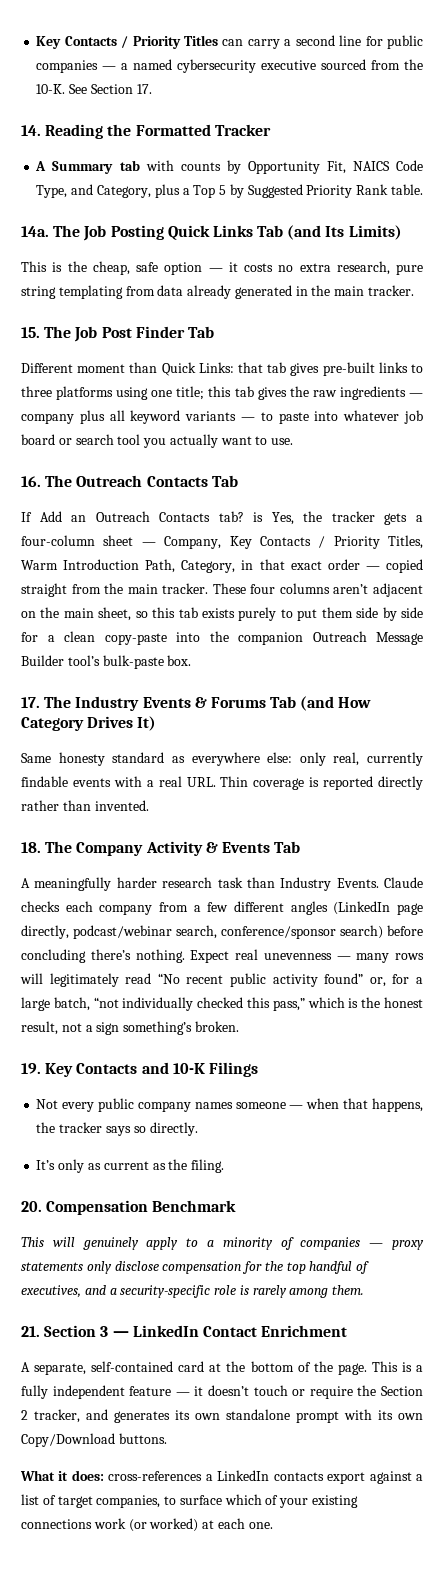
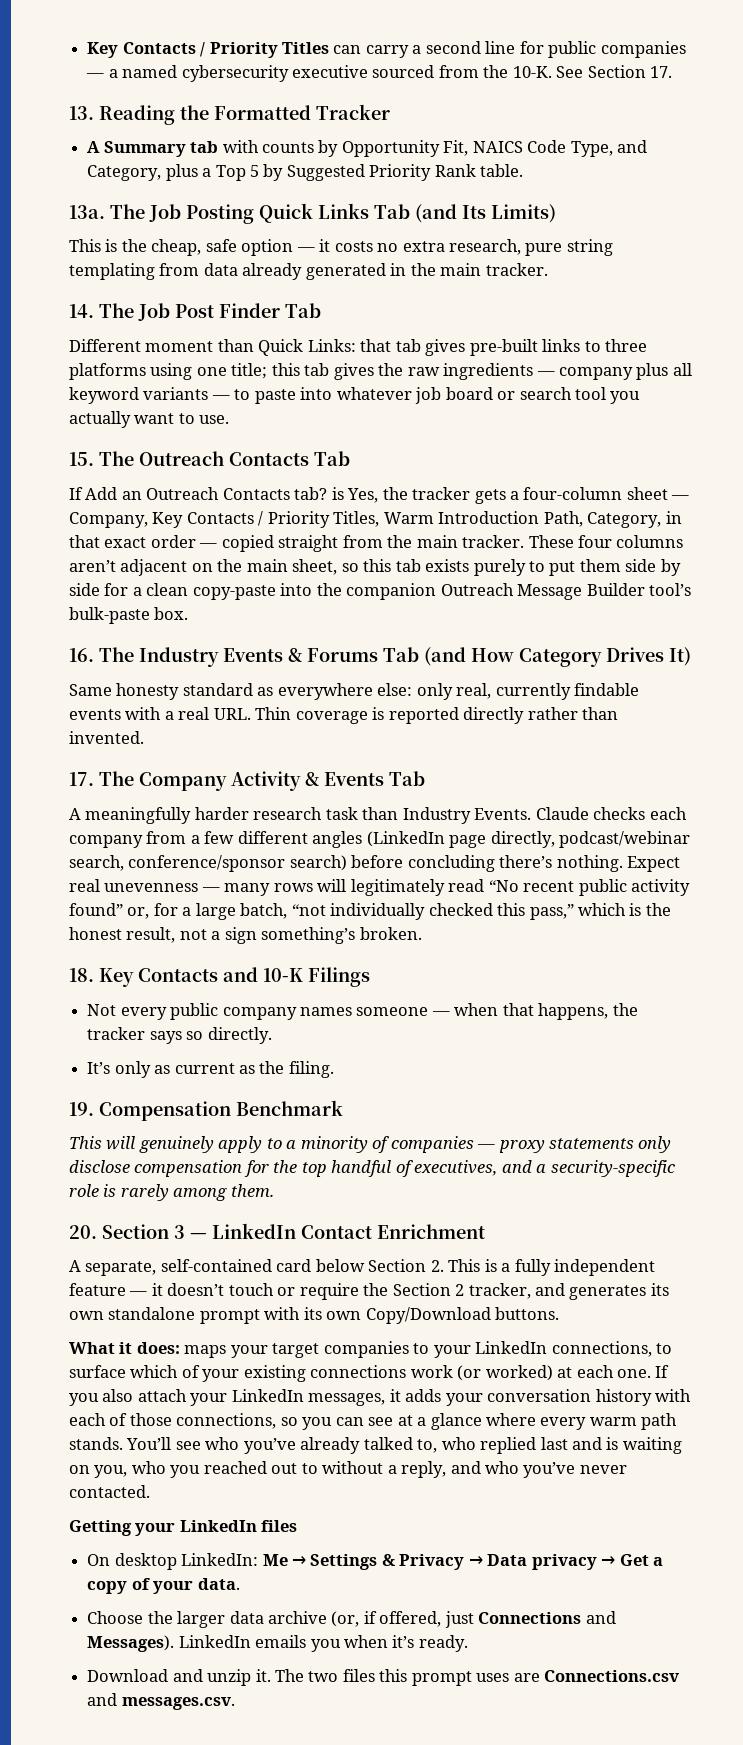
[21,125,41,136] 14. -> [69,106,94,120] 13.
[21,226,49,237] 14a. -> [69,205,105,219] 13a.
[21,327,40,338] 15. -> [69,304,94,318] 14.
[21,476,41,487] 16. -> [69,452,94,466] 15.
[21,697,40,708] 17. -> [69,648,94,662] 16.
[21,842,41,853] 18. -> [69,772,94,786] 17.
[21,1063,41,1074] 19. -> [69,968,94,982] 18.
[21,1201,42,1212] 20. -> [69,1102,94,1116] 19.
[21,1326,40,1337] 21. -> [69,1225,97,1239] 20.
[209,1361,367,1375] at the bottom of the page. -> [315,1259,444,1272] below Section 2.
[108,1470,424,1484] [21,1494,161,1508] cross-references a LinkedIn contacts export against a list of target companies, -> [184,1341,652,1358] maps your target companies to your LinkedIn connections,
(273, 1525) none -> [655,1365,670,1378] [69,1389,692,1406] [69,1413,678,1430] [69,1437,682,1454] [69,1461,627,1478] [69,1485,150,1498] [69,1520,298,1536] [87,1553,664,1570] [87,1578,240,1594] [87,1611,616,1628] [87,1635,468,1652] [87,1669,680,1686] [87,1693,235,1710] If you also attach your LinkedIn messages, it adds your conversation history with each of those connections, so you can see at a glance where every warm path stands. You’ll see who you’ve already talked to, who replied last and is waiting on you, who you reached out to without a reply, and who you’ve never contacted. // Getting your LinkedIn files // On desktop LinkedIn: Me → Settings & Privacy → Data privacy → Get a copy of your data. // Choose the larger data archive (or, if offered, just Connections and Messages). LinkedIn emails you when it’s ready. // Download and unzip it. The two files this prompt uses are Connections.csv and messages.csv.

